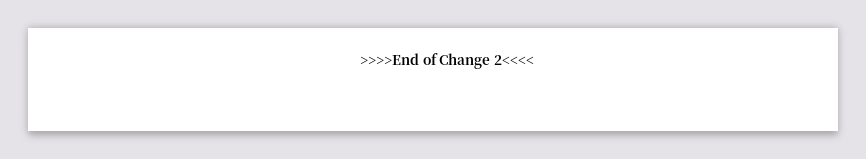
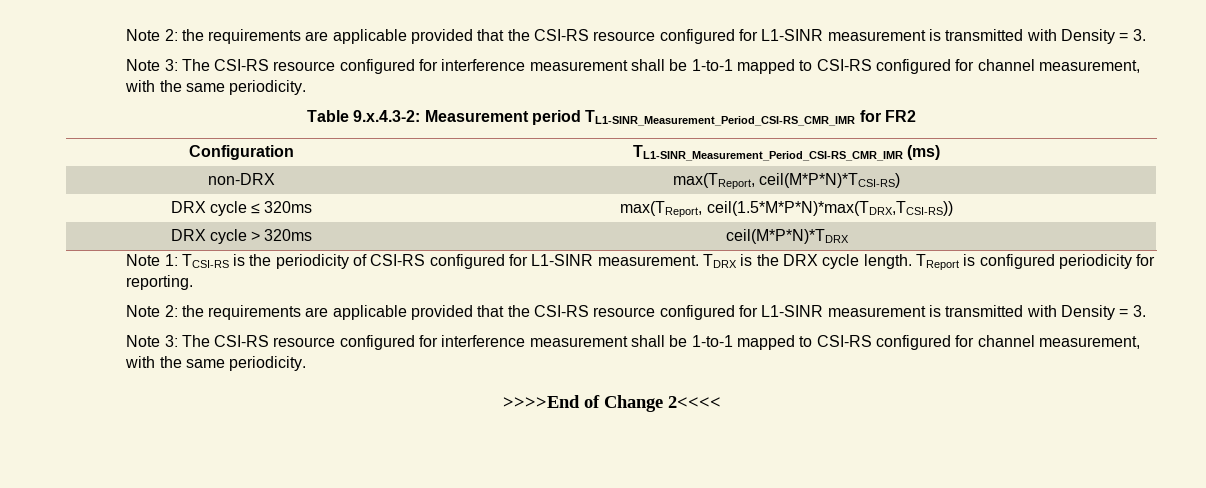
(360, 59) none -> [126,29,1146,44] [126,59,1140,74] [125,80,307,95] [307,110,916,126] [189,145,294,160] [632,145,941,161] [208,173,275,185] [672,173,901,189] [170,201,313,216] [620,201,953,217] [170,229,313,244] [725,229,849,244] [126,254,1156,270] [126,275,194,290] [126,305,1146,320] [126,335,1140,350] [125,356,307,371] Note 2: the requirements are applicable provided that the CSI-RS resource configured for L1-SINR measurement is transmitted with Density = 3. // Note 3: The CSI-RS resource configured for interference measurement shall be 1-to-1 mapped to CSI-RS configured for channel measurement, with the same periodicity. // Table 9.x.4.3-2: Measurement period TL1-SINR_Measurement_Period_CSI-RS_CMR_IMR for FR2 // Configuration | TL1-SINR_Measurement_Period_CSI-RS_CMR_IMR (ms) // non-DRX | max(TReport, ceil(M*P*N)*TCSI-RS) // DRX cycle ≤ 320ms | max(TReport, ceil(1.5*M*P*N)*max(TDRX,TCSI-RS)) // DRX cycle > 320ms | ceil(M*P*N)*TDRX // Note 1: TCSI-RS is the periodicity of CSI-RS configured for L1-SINR measurement. TDRX is the DRX cycle length. TReport is configured periodicity for reporting. // Note 2: the requirements are applicable provided that the CSI-RS resource configured for L1-SINR measurement is transmitted with Density = 3. // Note 3: The CSI-RS resource configured for interference measurement shall be 1-to-1 mapped to CSI-RS configured for channel measurement, with the same periodicity. //

